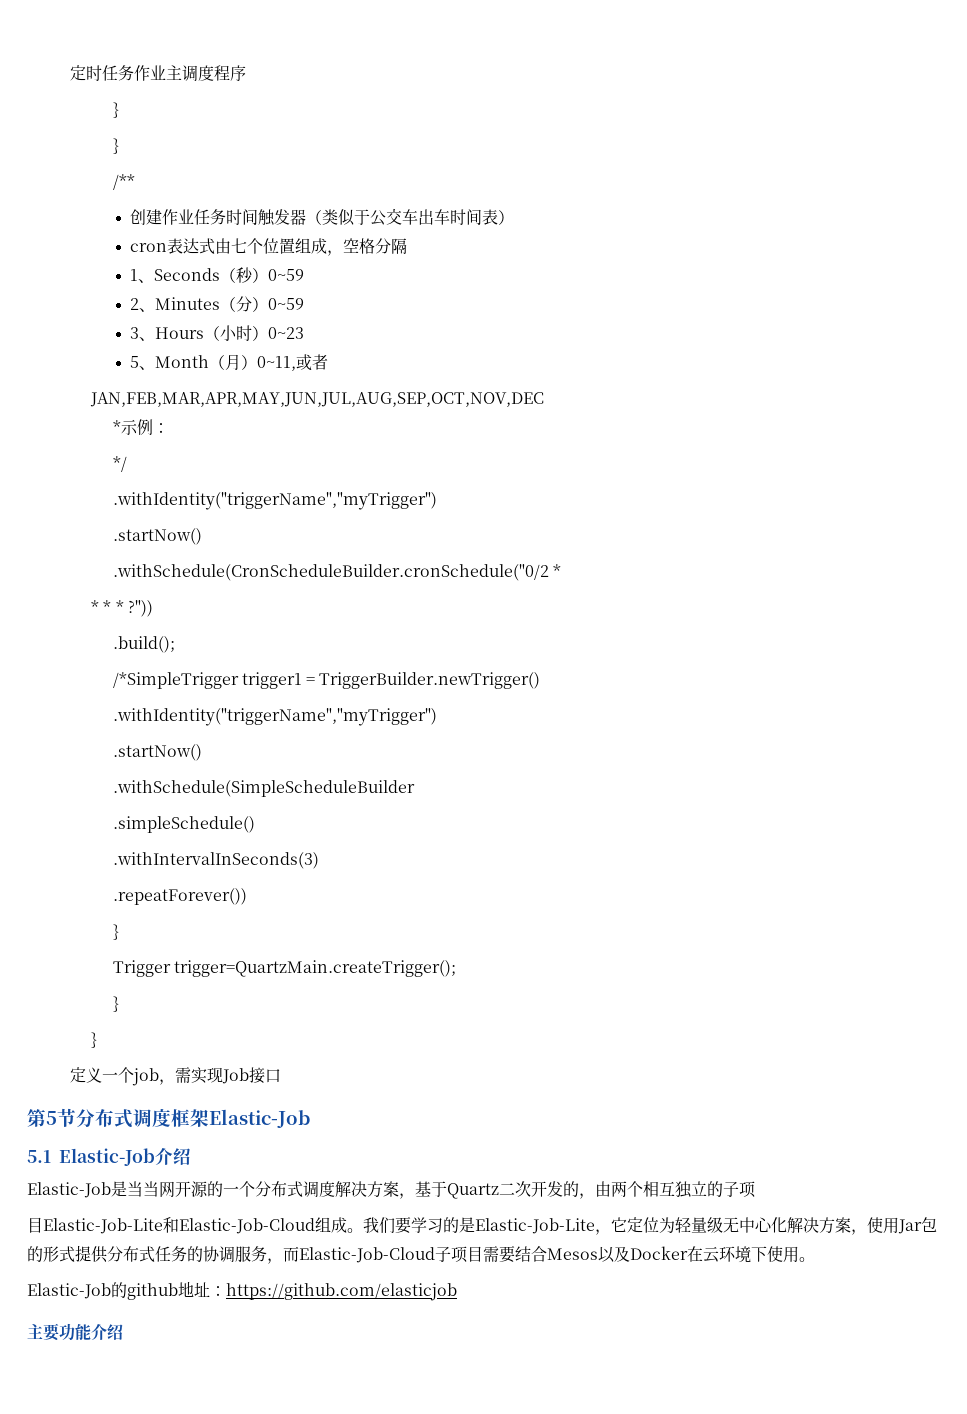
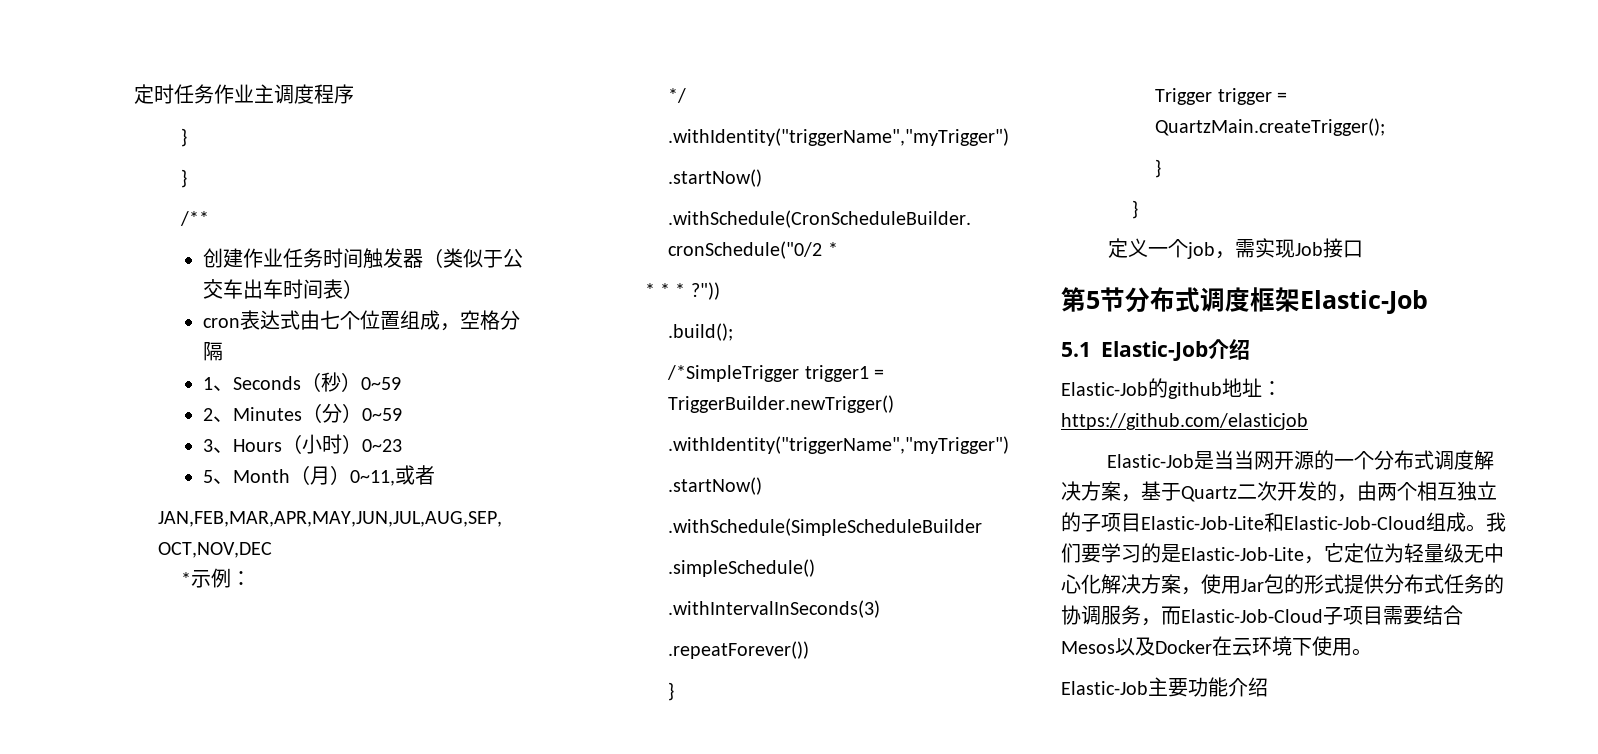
[173,960,456,977] trigger=QuartzMain.createTrigger(); -> [1217,88,1288,105] [1155,118,1386,136] trigger = QuartzMain.createTrigger();
(191, 1156) none -> [1061,378,1282,399] [1061,413,1308,430] // Elastic-Job的github地址：https://github.com/elasticjob
(756, 1189) // -> (1121, 522) none
[111,1281,457,1301] 的github地址：https://github.com/elasticjob // -> (1148, 688) none

